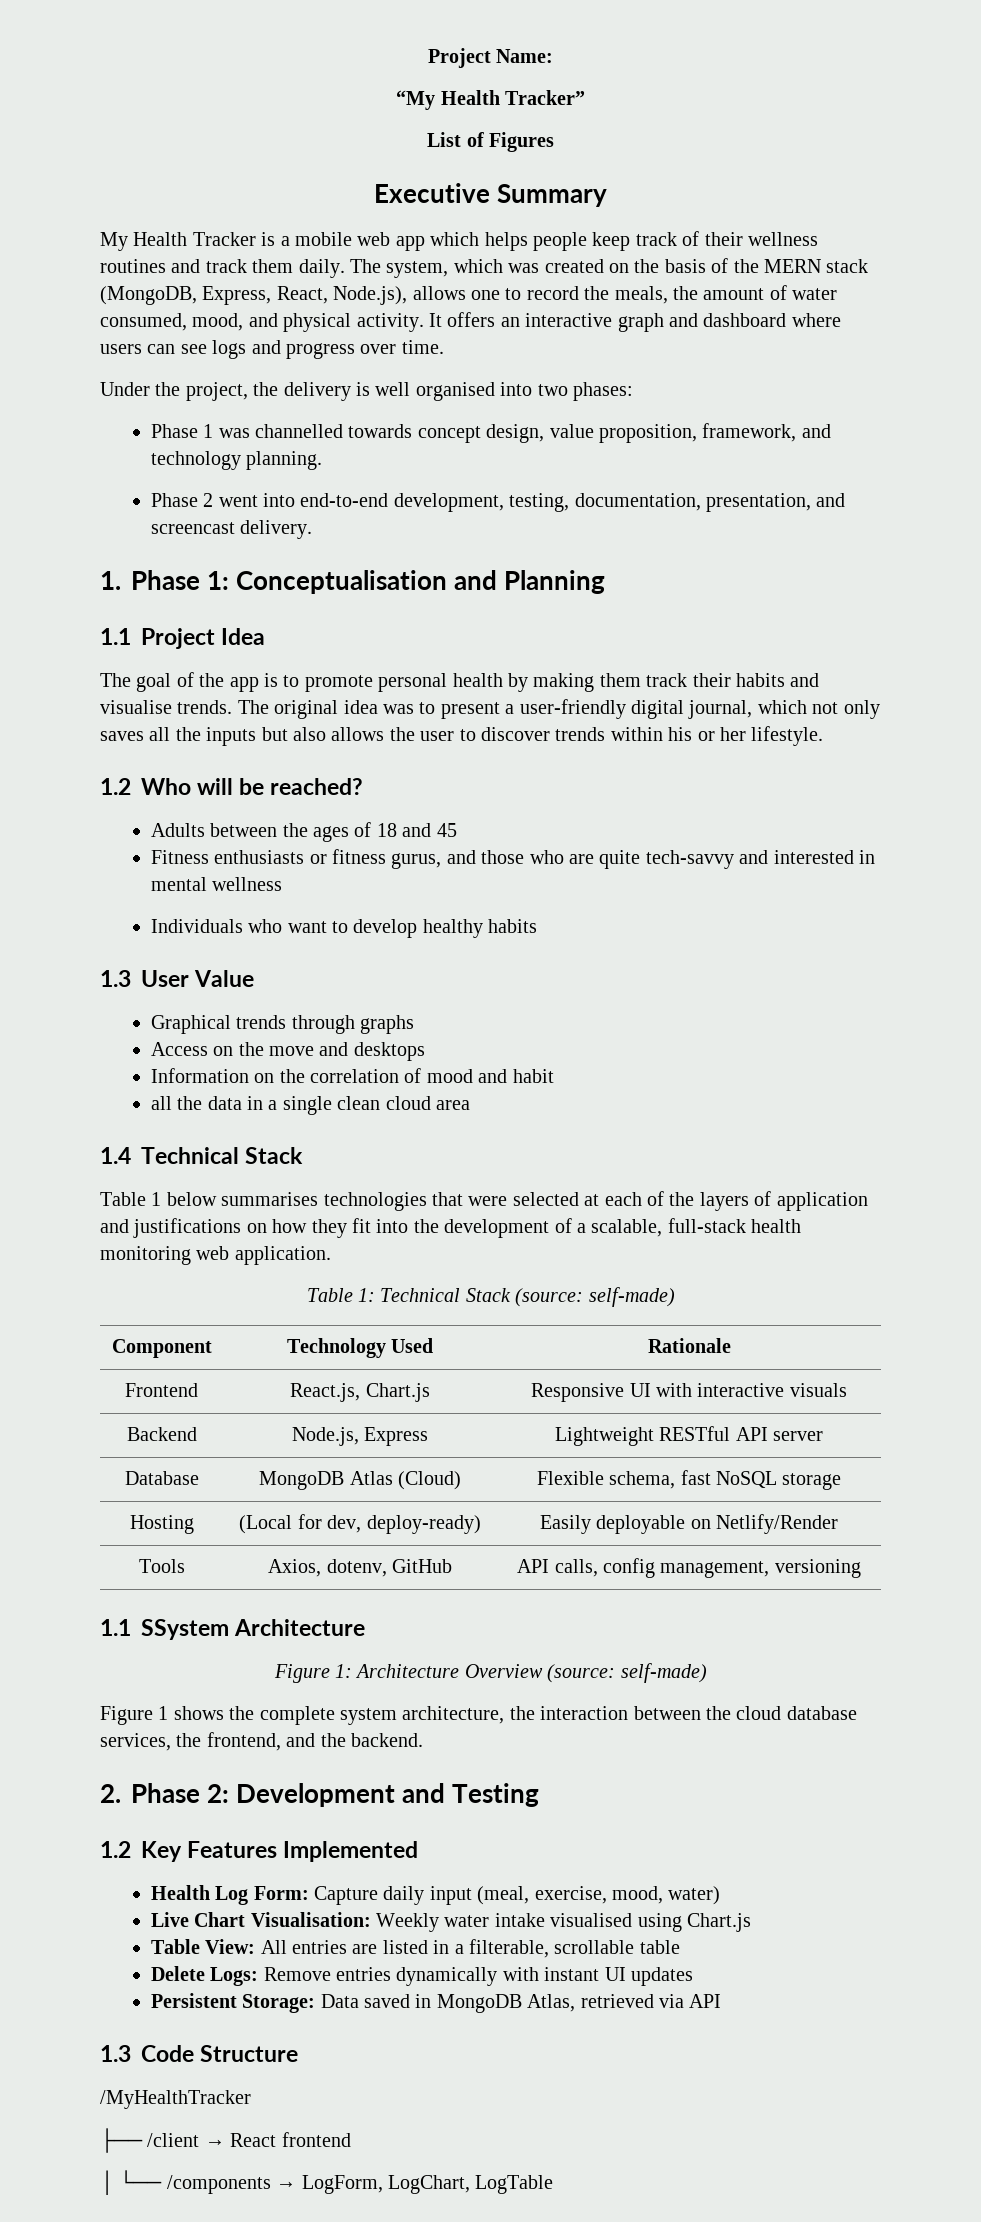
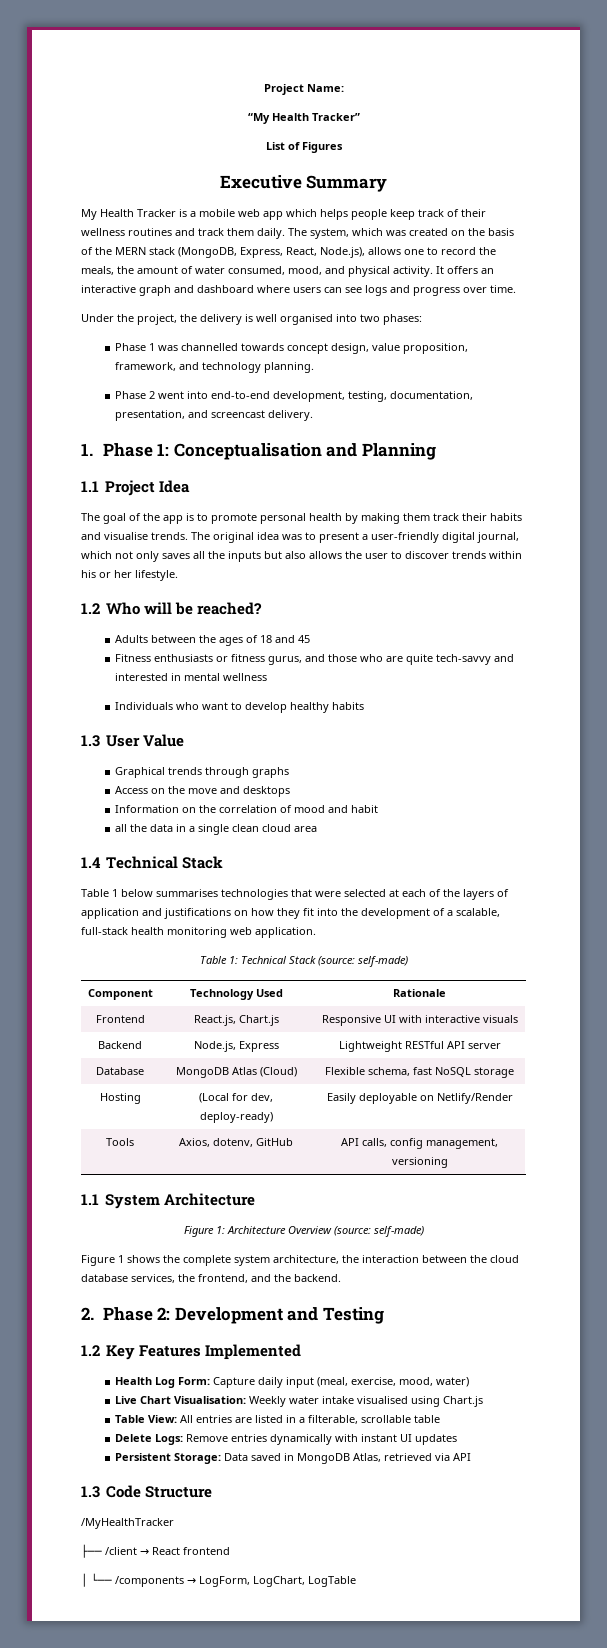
[141,1619,229,1640] SSystem -> [104,1194,160,1209] System

